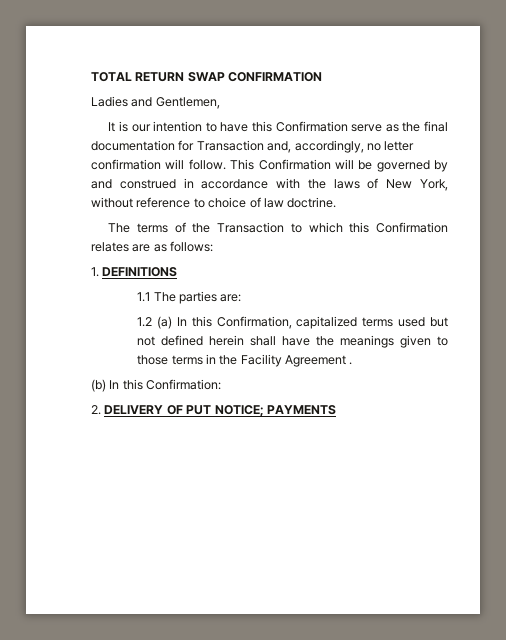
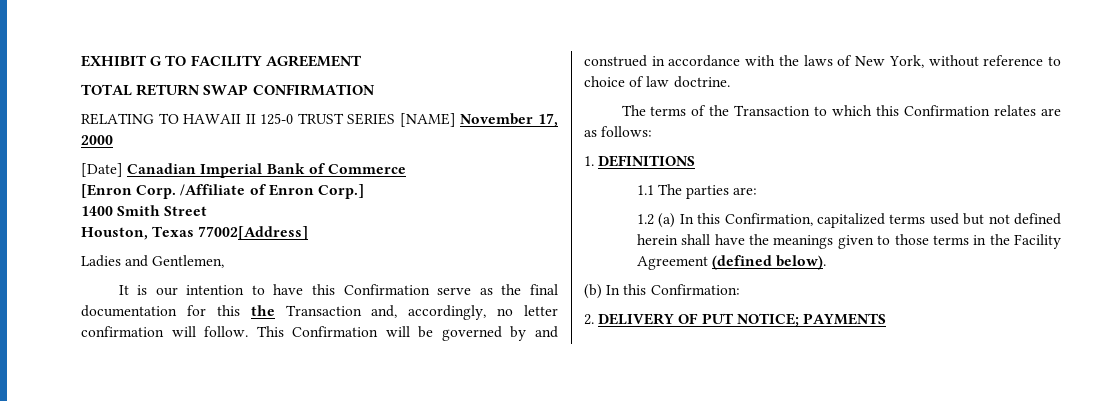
(91, 77) none -> [81,55,361,67] EXHIBIT G TO FACILITY AGREEMENT //
(323, 77) none -> [81,113,558,127] [81,135,113,145] [81,163,406,178] [81,184,364,199] [81,205,208,216] [81,226,309,240] // RELATING TO HAWAII II 125-0 TRUST SERIES [NAME] November 17, 2000 // [Date] Canadian Imperial Bank of Commerce // [Enron Corp. /Affiliate of Enron Corp.] // 1400 Smith Street // Houston, Texas 77002[Address]
(195, 145) none -> [216,305,275,316] this the
[349,362,353,365] . -> [712,255,827,270] (defined below).

